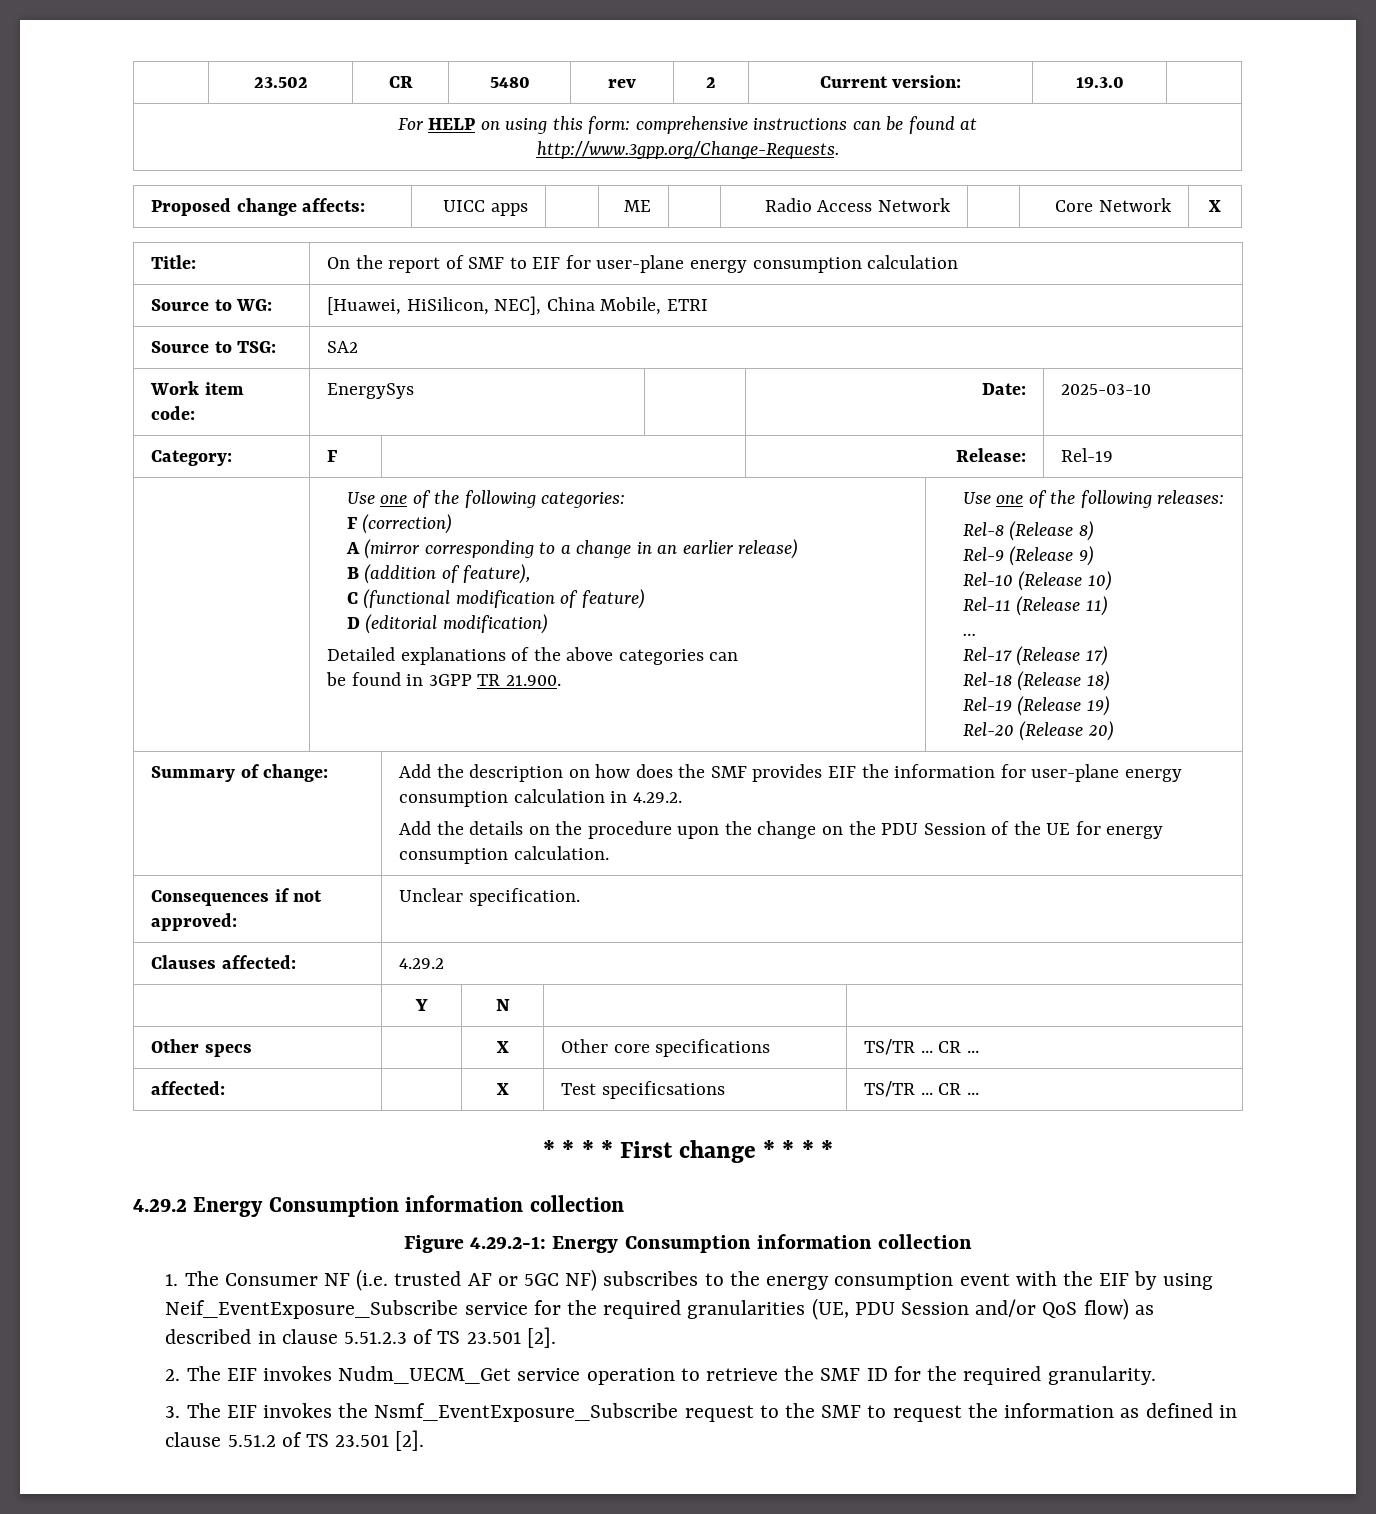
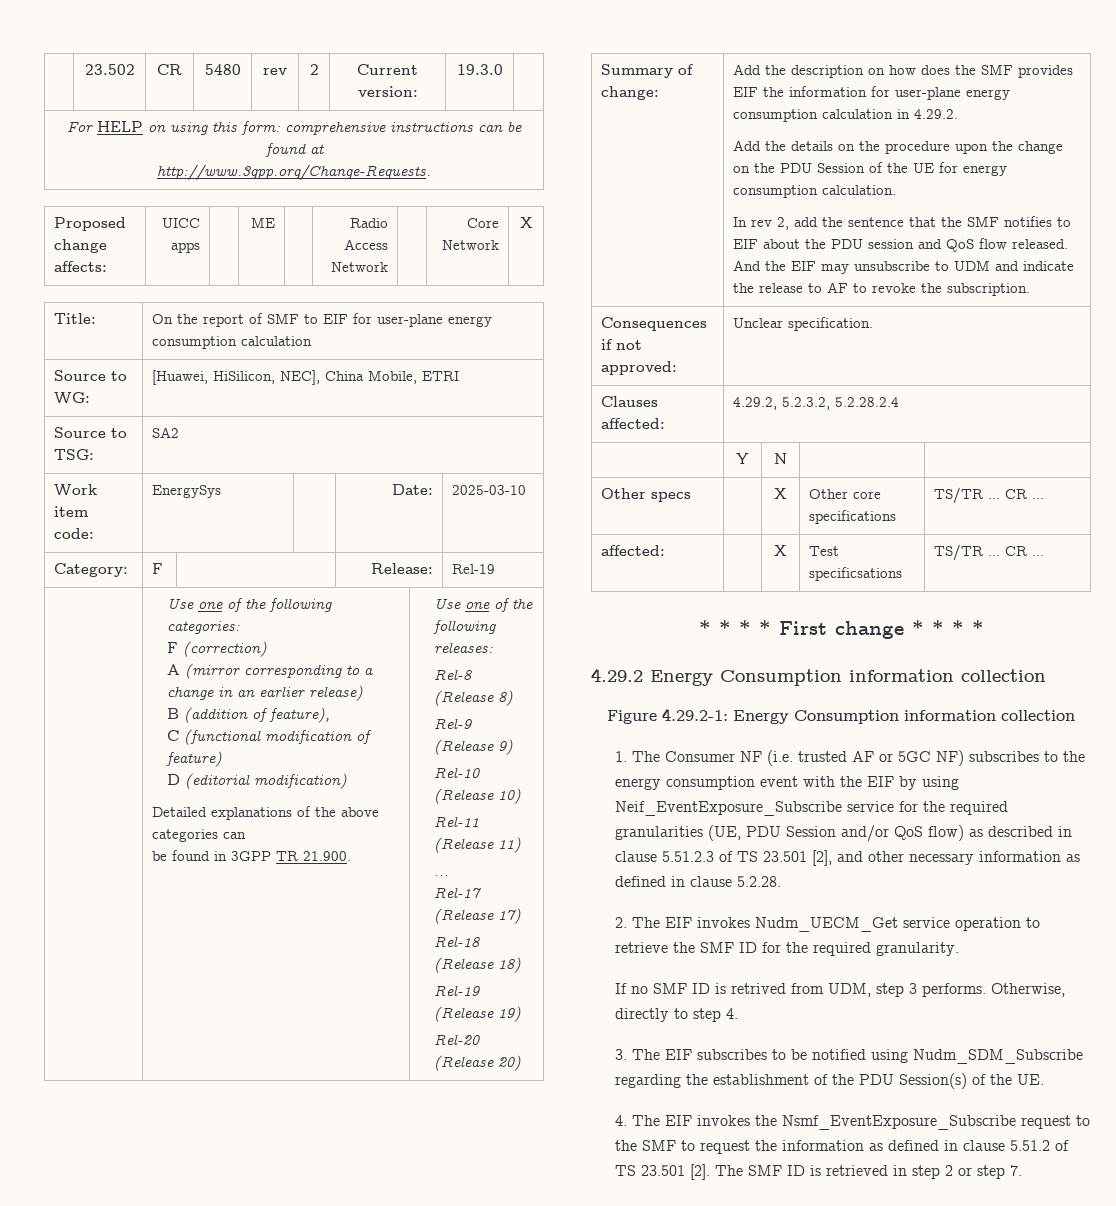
(609, 853) none -> [733,216,1072,230] [733,238,1069,252] [733,260,1075,274] [733,282,1031,296] // In rev 2, add the sentence that the SMF notifies to EIF about the PDU session and QoS flow released. And the EIF may unsubscribe to UDM and indicate the release to AF to revoke the subscription.
[399,958,445,969] 4.29.2 -> [733,397,900,410] 4.29.2, 5.2.3.2, 5.2.28.2.4
[526,1327,556,1348] [2]. -> [812,850,1081,866] [615,876,782,887] [2], and other necessary information as defined in clause 5.2.28.
[165,1406,181,1418] 3. -> [615,983,1066,997] [615,1008,739,1022] [615,1049,1084,1064] [615,1073,1045,1089] [615,1115,628,1126] If no SMF ID is retrived from UDM, step 3 performs. Otherwise, directly to step 4. // 3. The EIF subscribes to be notified using Nudm_SDM_Subscribe regarding the establishment of the PDU Session(s) of the UE. // 4.
(425, 1440) none -> [715,1165,1023,1179] The SMF ID is retrieved in step 2 or step 7.

